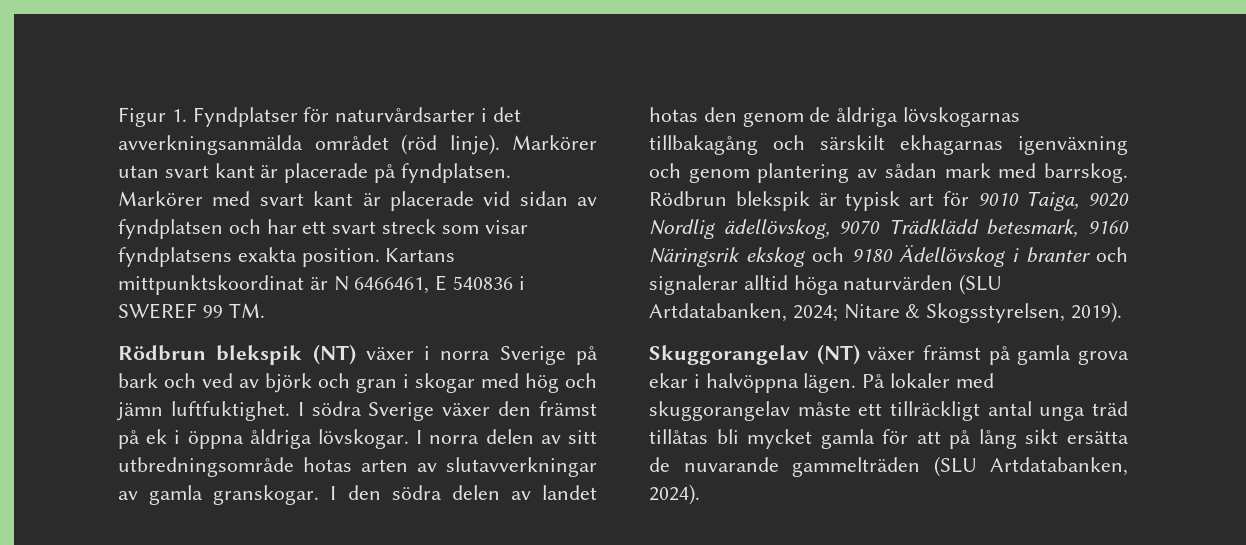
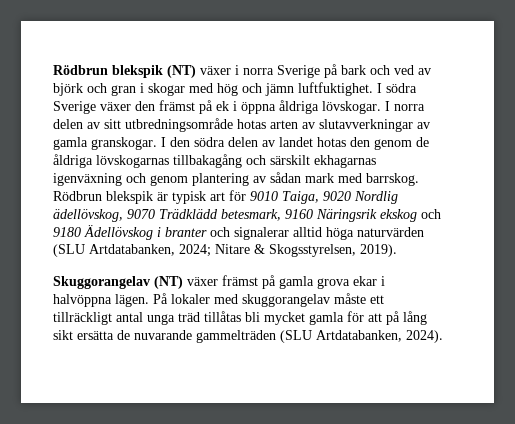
[118,107,521,127] [118,134,597,155] [118,163,511,183] [118,191,597,211] [118,219,528,239] [118,247,456,267] [118,275,525,295] [118,303,265,319] Figur 1. Fyndplatser för naturvårdsarter i det avverkningsanmälda området (röd linje). Markörer utan svart kant är placerade på fyndplatsen. Markörer med svart kant är placerade vid sidan av fyndplatsen och har ett svart streck som visar fyndplatsens exakta position. Kartans mittpunktskoordinat är N 6466461, E 540836 i SWEREF 99 TM. // -> (53, 70) none

